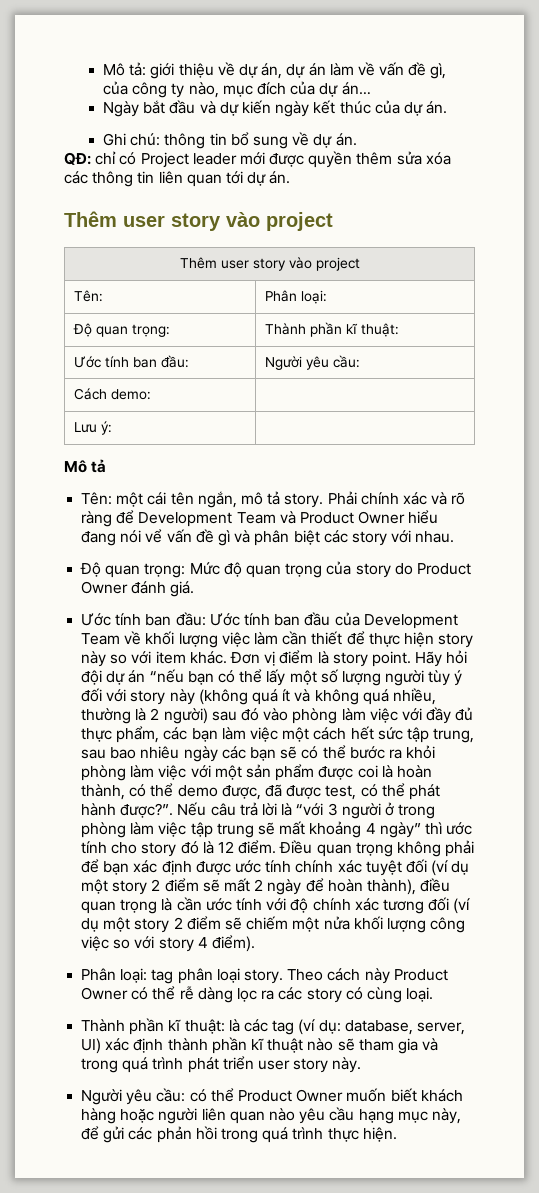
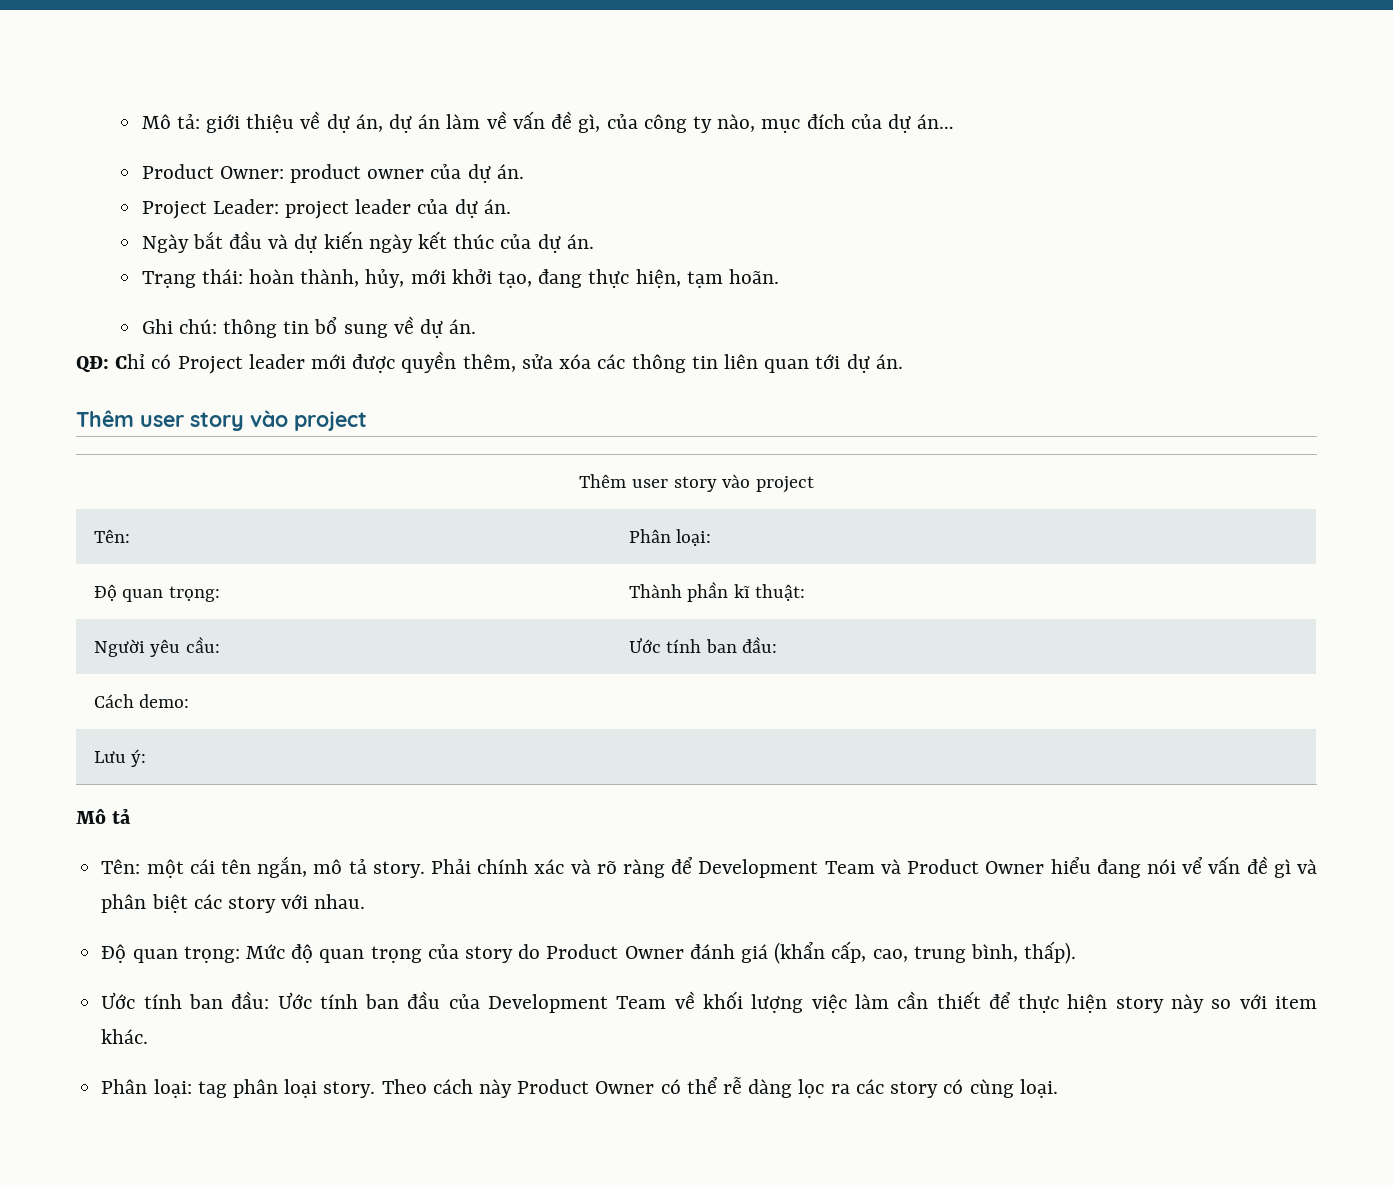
(371, 88) none -> [141,164,524,183] [141,199,511,219] // Product Owner: product owner của dự án. // Project Leader: project leader của dự án.
(448, 107) none -> [141,269,780,288] // Trạng thái: hoàn thành, hủy, mới khởi tạo, đang thực hiện, tạm hoãn.
[95,151,117,165] chỉ -> [115,354,146,369] Chỉ
[356,152,393,165] thêm -> [462,354,516,372] thêm,
[74,355,190,368] [265,355,361,370] Ước tính ban đầu: | Người yêu cầu: -> [93,637,220,657] [628,637,778,653] Người yêu cầu: | Ước tính ban đầu:
[170,581,195,597] giá. -> [741,941,1077,964] giá (khẩn cấp, cao, trung bình, thấp).
[229,650,468,667] [81,669,463,686] [81,688,436,705] [81,707,474,724] [81,726,475,743] [81,745,436,762] [81,764,432,781] [81,783,440,800] [81,802,436,819] [81,821,473,838] [81,840,475,857] [81,859,470,876] [81,878,451,895] [81,897,471,914] [81,916,466,933] [81,935,255,952] Đơn vị điểm là story point. Hãy hỏi đội dự án “nếu bạn có thể lấy một số lượng người tùy ý đối với story này (không quá ít và không quá nhiều, thường là 2 người) sau đó vào phòng làm việc với đầy đủ thực phẩm, các bạn làm việc một cách hết sức tập trung, sau bao nhiêu ngày các bạn sẽ có thể bước ra khỏi phòng làm việc với một sản phẩm được coi là hoàn thành, có thể demo được, đã được test, có thể phát hành được?”. Nếu câu trả lời là “với 3 người ở trong phòng làm việc tập trung sẽ mất khoảng 4 ngày” thì ước tính cho story đó là 12 điểm. Điều quan trọng không phải để bạn xác định được ước tính chính xác tuyệt đối (ví dụ một story 2 điểm sẽ mất 2 ngày để hoàn thành), điều quan trọng là cần ước tính với độ chính xác tương đối (ví dụ một story 2 điểm sẽ chiếm một nửa khối lượng công việc so với story 4 điểm). -> (149, 1036) none
[81,1018,465,1035] [81,1037,439,1054] [81,1056,362,1073] [81,1088,463,1105] [81,1107,461,1124] [81,1126,397,1143] // Thành phần kĩ thuật: là các tag (ví dụ: database, server, UI) xác định thành phần kĩ thuật nào sẽ tham gia và trong quá trình phát triển user story này. // Người yêu cầu: có thể Product Owner muốn biết khách hàng hoặc người liên quan nào yêu cầu hạng mục này, để gửi các phản hồi trong quá trình thực hiện. -> (1058, 1088) none

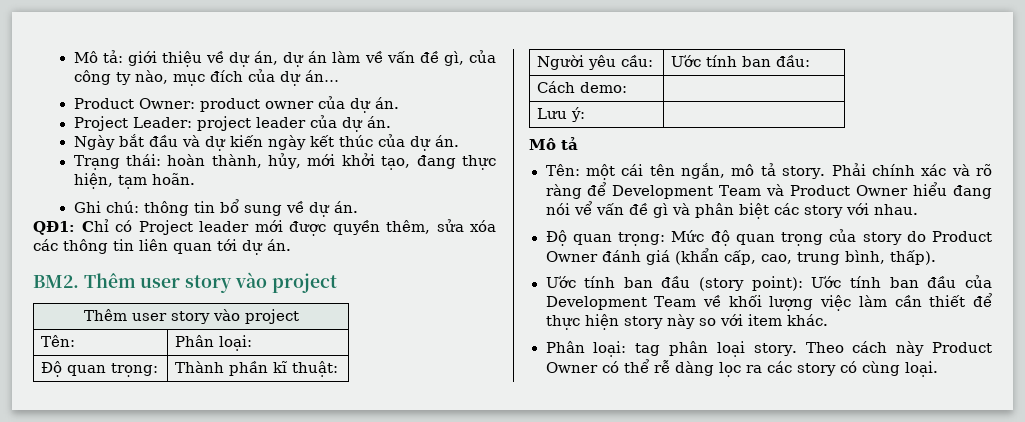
[76,356,109,373] QĐ: -> [33,221,75,235] QĐ1:
(903, 361) none -> [33,275,79,288] BM2.
[231,991,270,1009] đầu: -> [661,276,803,291] đầu (story point):

